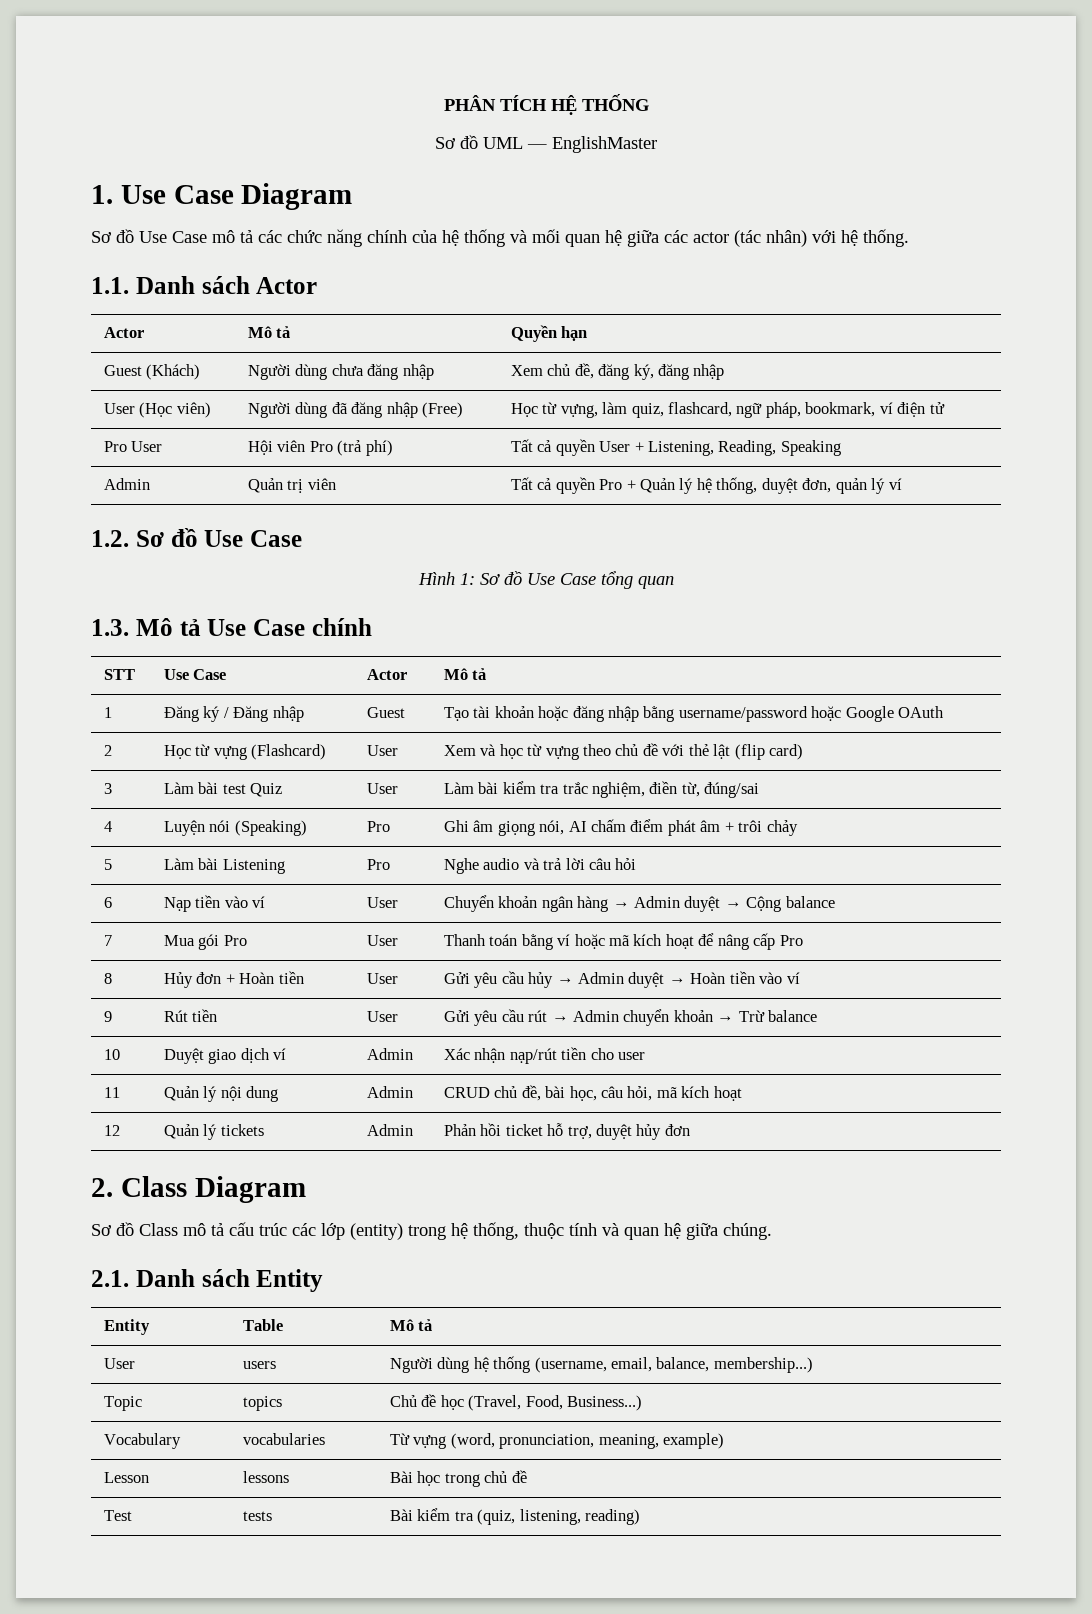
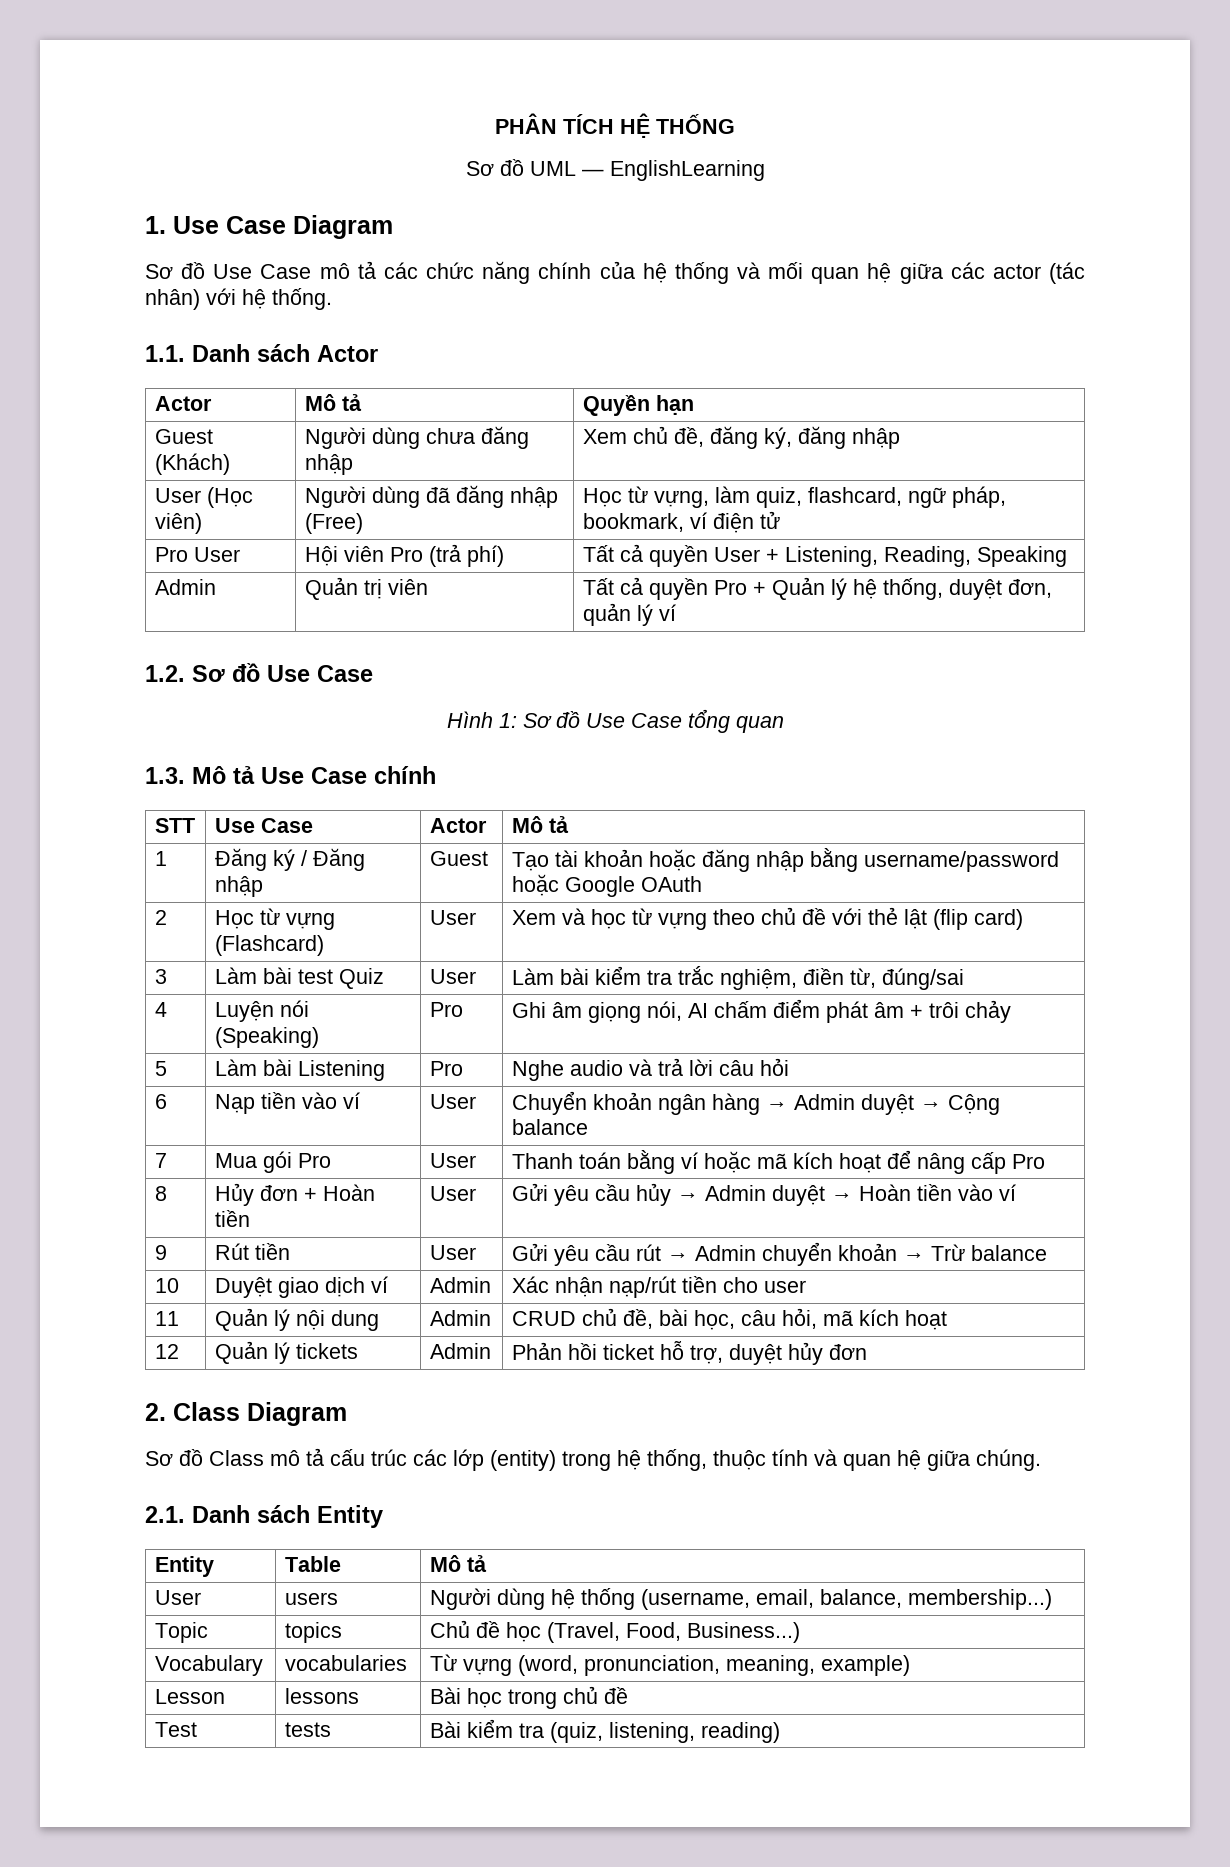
[552,136,657,153] EnglishMaster -> [609,160,765,181] EnglishLearning

